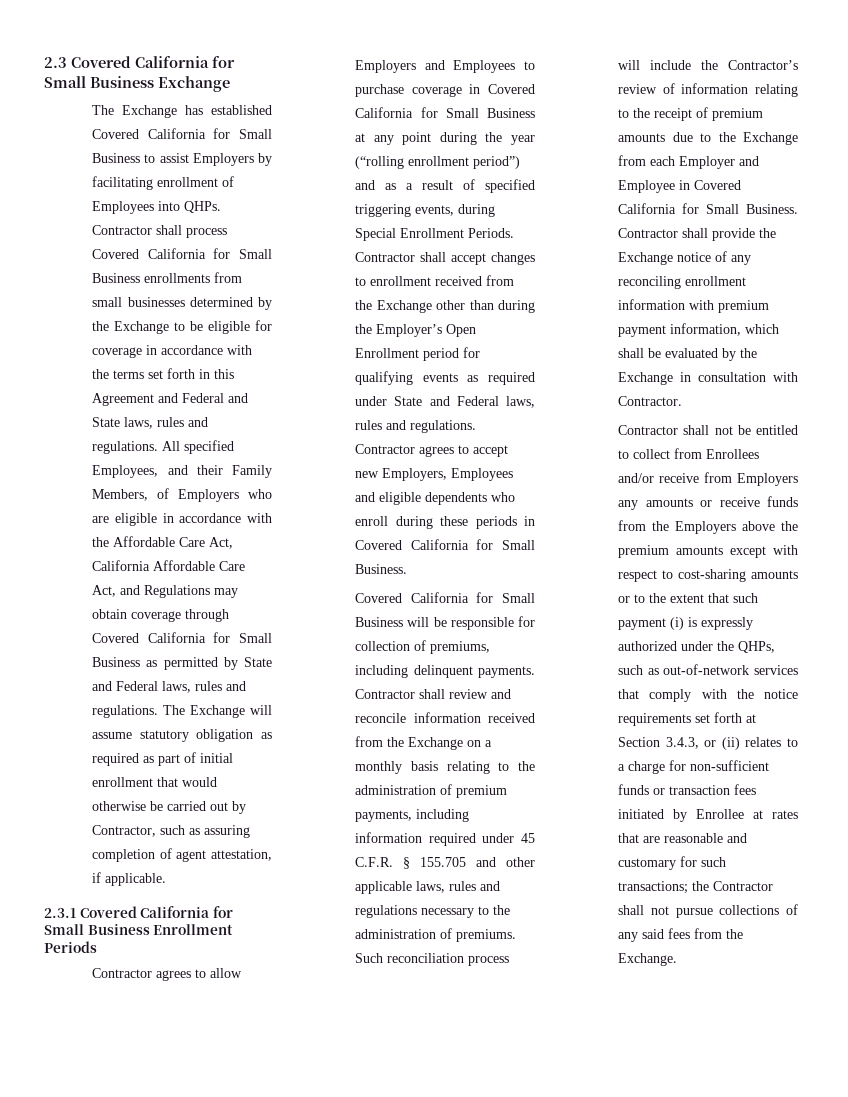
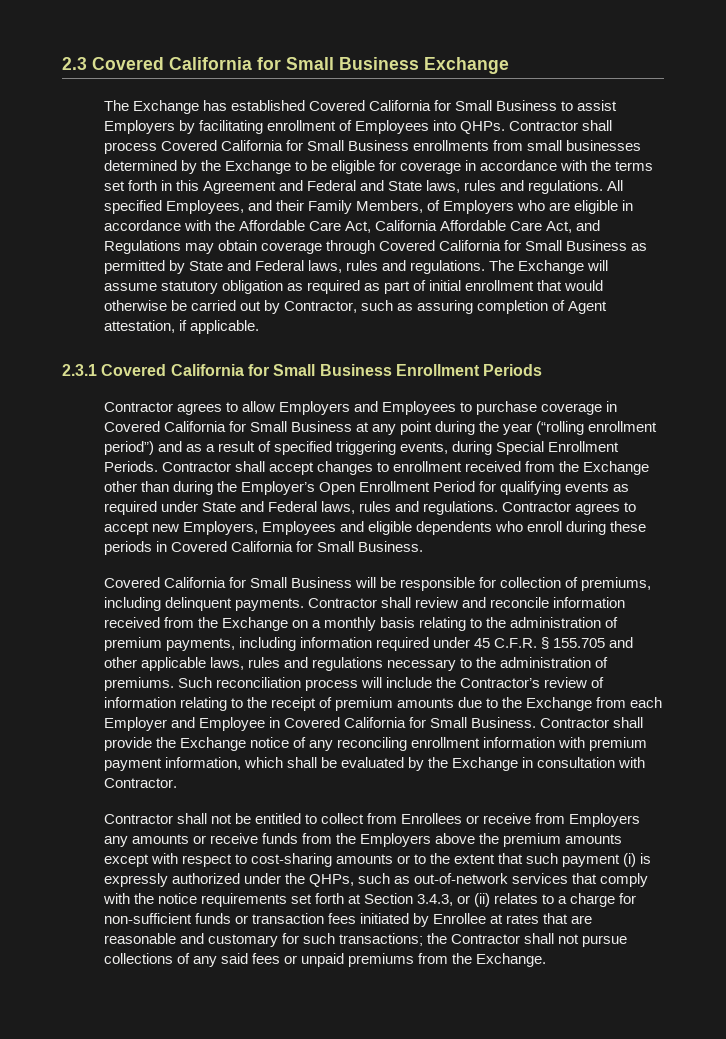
[176,850,207,862] agent -> [568,301,608,314] Agent
[423,348,460,361] period -> [432,481,475,492] Period
[618,473,655,483] and/or -> [466,815,480,824] or
(691, 933) none -> [283,953,414,967] or unpaid premiums

